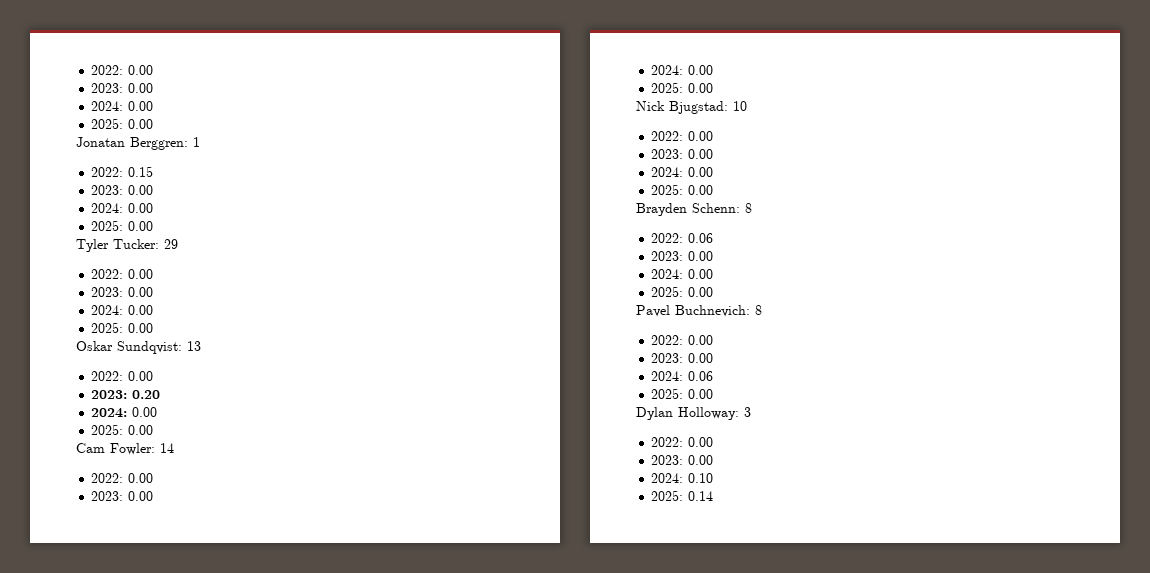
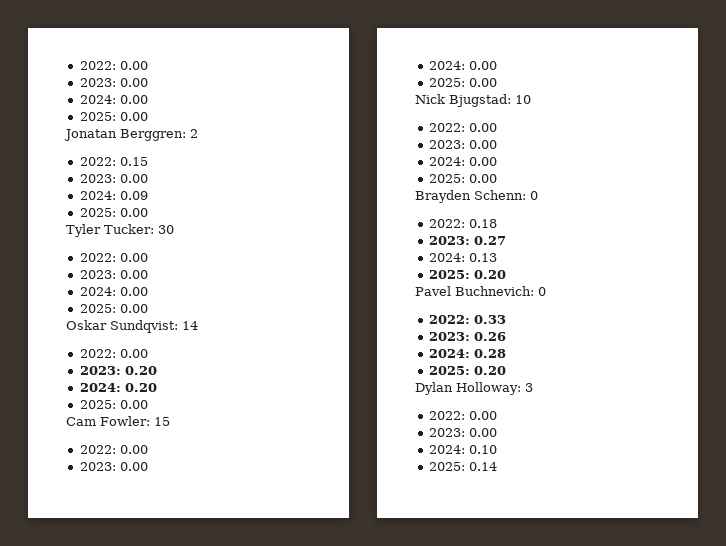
[193,137,200,147] 1 -> [190,129,198,138] 2
[128,203,154,213] 0.00 -> [119,191,148,200] 0.09
[164,239,178,249] 29 -> [158,225,174,234] 30
[187,341,201,351] 13 -> [182,321,198,330] 14
[132,407,158,417] 0.00 -> [124,383,157,392] 0.20
[160,443,174,453] 14 -> [154,417,170,426] 15
[745,203,752,213] [651,233,714,243] [651,251,714,261] [651,269,714,279] [651,286,714,297] 8 // 2022: 0.06 // 2023: 0.00 // 2024: 0.00 // 2025: 0.00 -> [530,191,538,200] [428,219,497,228] [428,236,506,245] [428,253,497,262] [428,270,506,279] 0 // 2022: 0.18 // 2023: 0.27 // 2024: 0.13 // 2025: 0.20
[755,305,762,315] [651,335,714,345] [651,353,714,363] [651,371,714,381] [651,388,714,399] 8 // 2022: 0.00 // 2023: 0.00 // 2024: 0.06 // 2025: 0.00 -> [538,287,546,296] [428,315,506,324] [428,332,506,341] [428,349,506,358] [428,366,506,375] 0 // 2022: 0.33 // 2023: 0.26 // 2024: 0.28 // 2025: 0.20

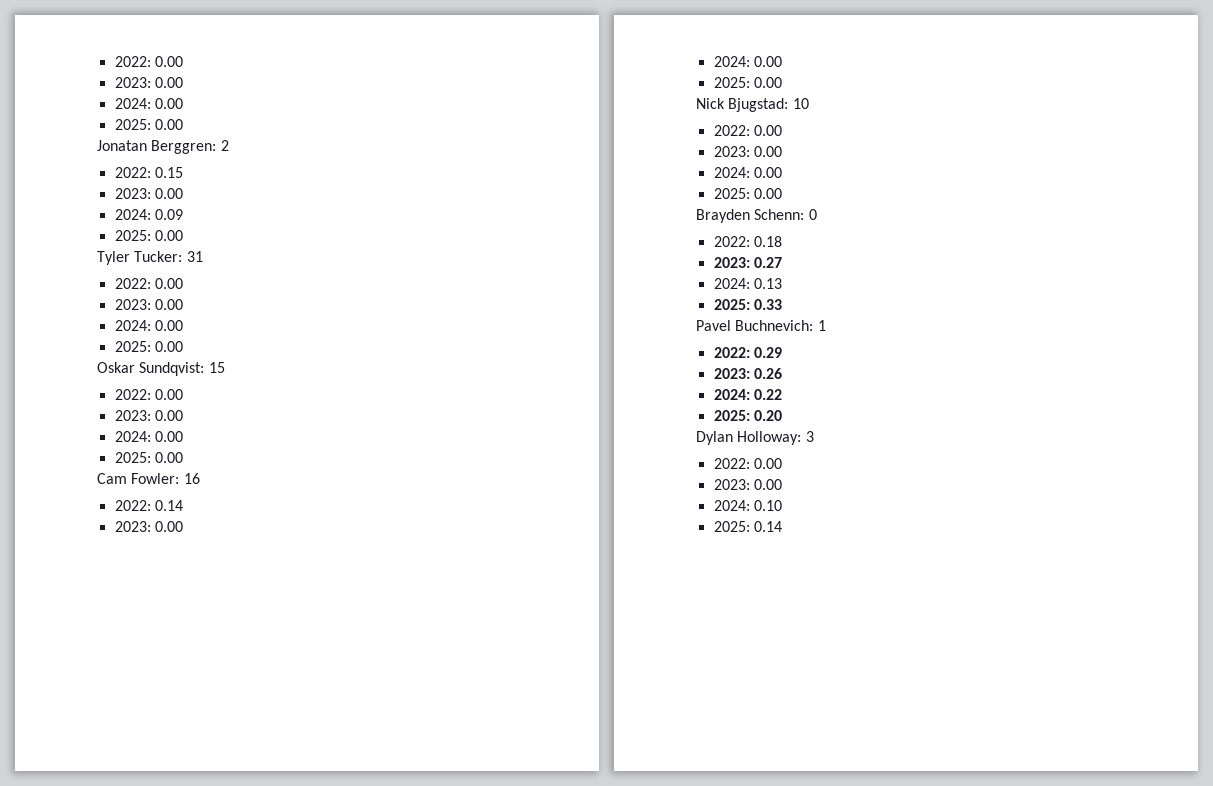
[158,225,174,234] 30 -> [186,251,203,262] 31
[182,321,198,330] [79,349,148,358] [79,366,157,375] [79,383,157,392] 14 // 2022: 0.00 // 2023: 0.20 // 2024: 0.20 -> [208,362,225,373] [114,389,183,400] [114,410,183,421] [114,431,183,442] 15 // 2022: 0.00 // 2023: 0.00 // 2024: 0.00
[154,417,170,426] [79,445,148,454] 15 // 2022: 0.00 -> [183,473,200,484] [114,500,183,511] 16 // 2022: 0.14
[473,270,506,279] 0.20 -> [753,299,782,310] 0.33
[538,287,546,296] [428,315,506,324] 0 // 2022: 0.33 -> [817,320,826,331] [713,347,782,358] 1 // 2022: 0.29
[473,349,506,358] 0.28 -> [753,389,782,400] 0.22

